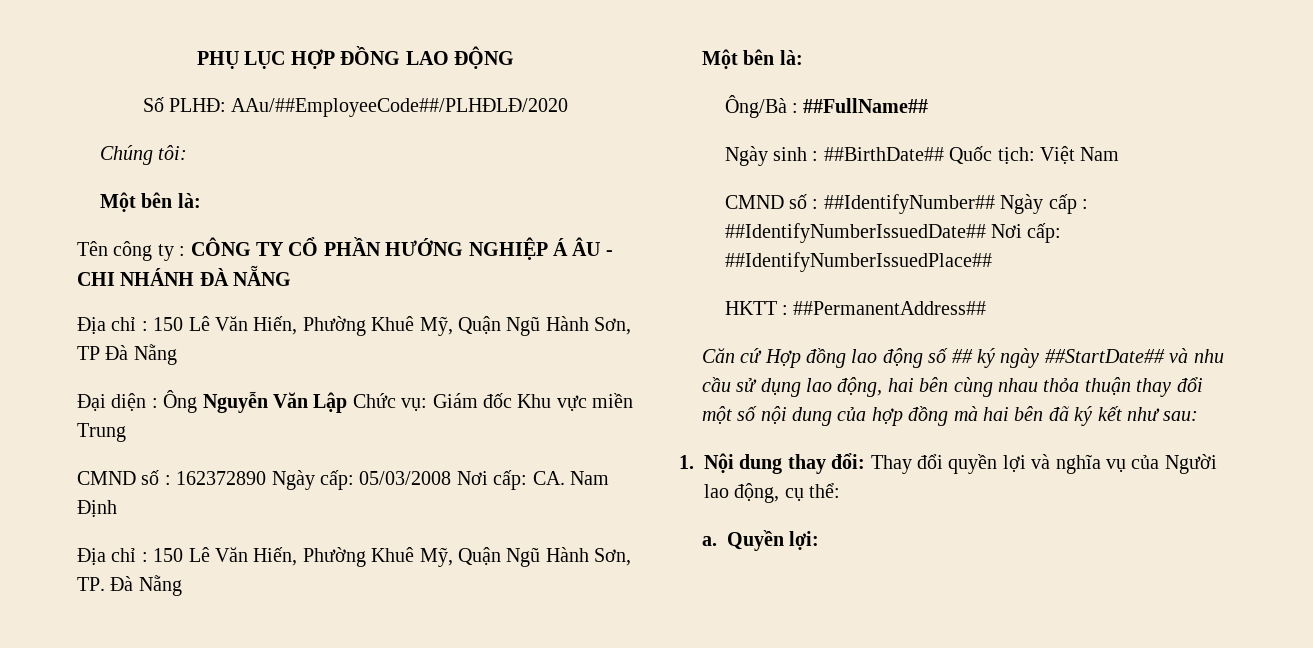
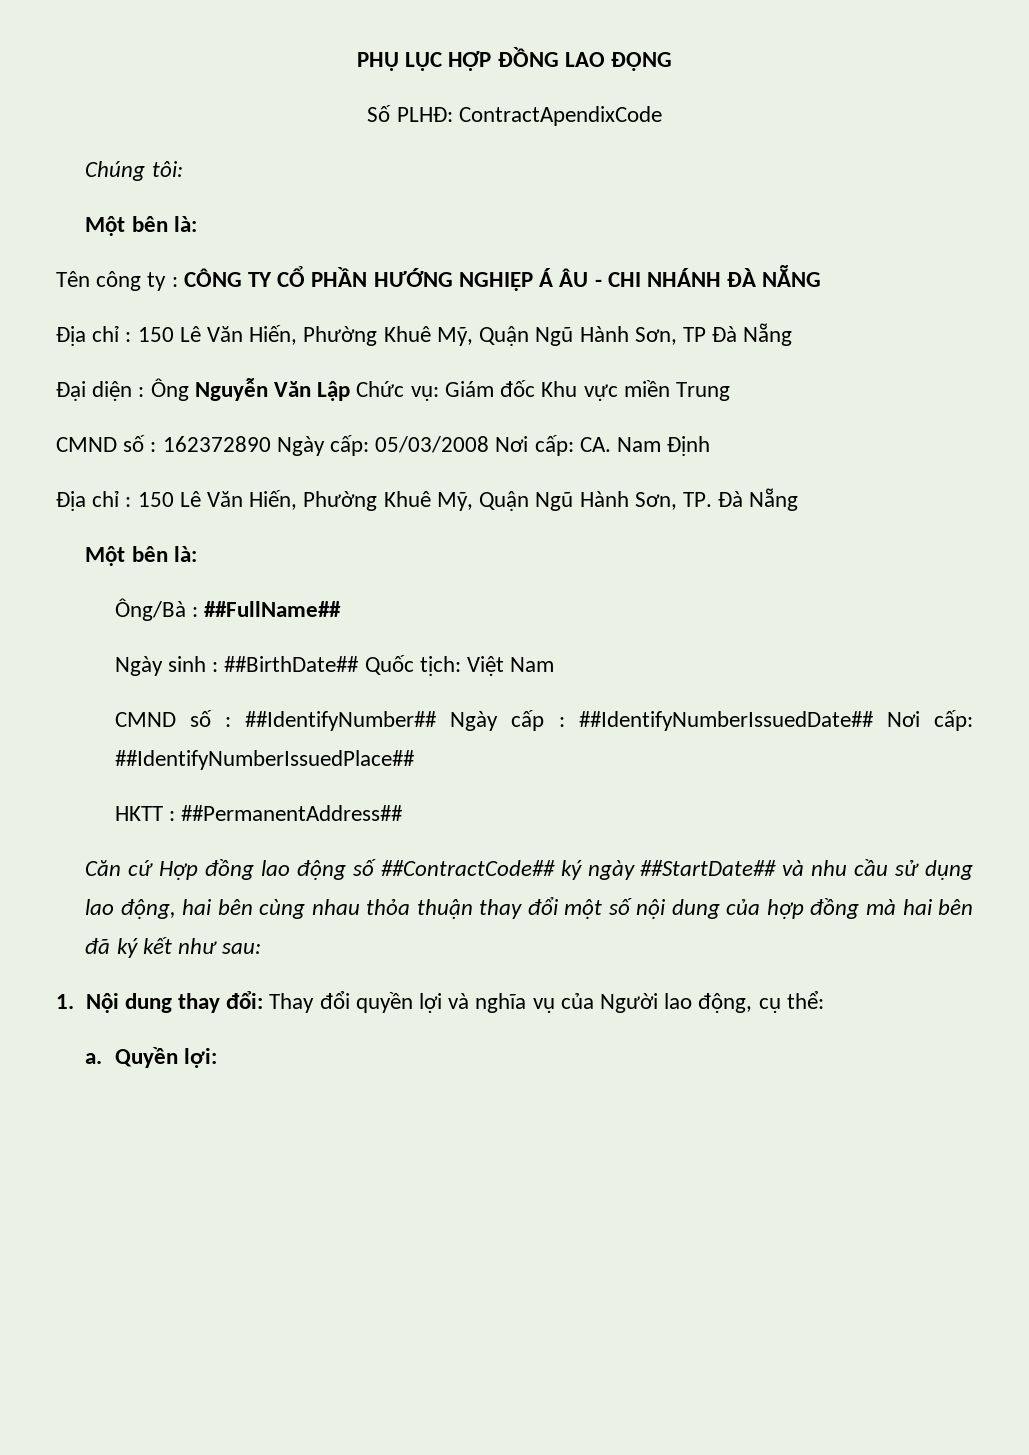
[231,98,569,117] AAu/##EmployeeCode##/PLHĐLĐ/2020 -> [458,106,662,126] ContractApendixCode
[951,349,973,363] ## -> [380,860,555,876] ##ContractCode##

